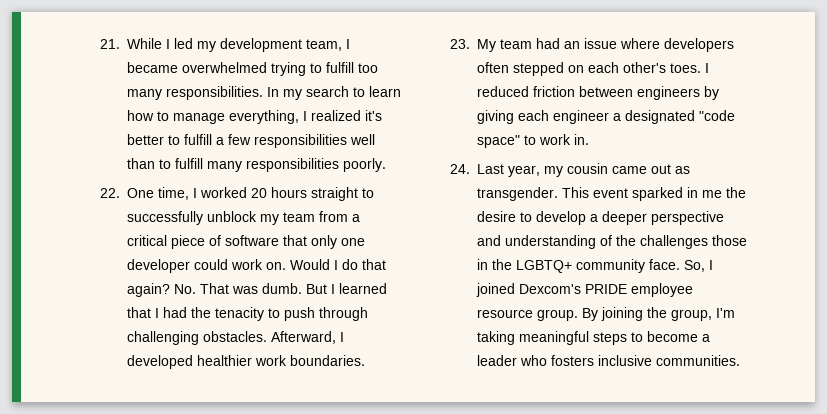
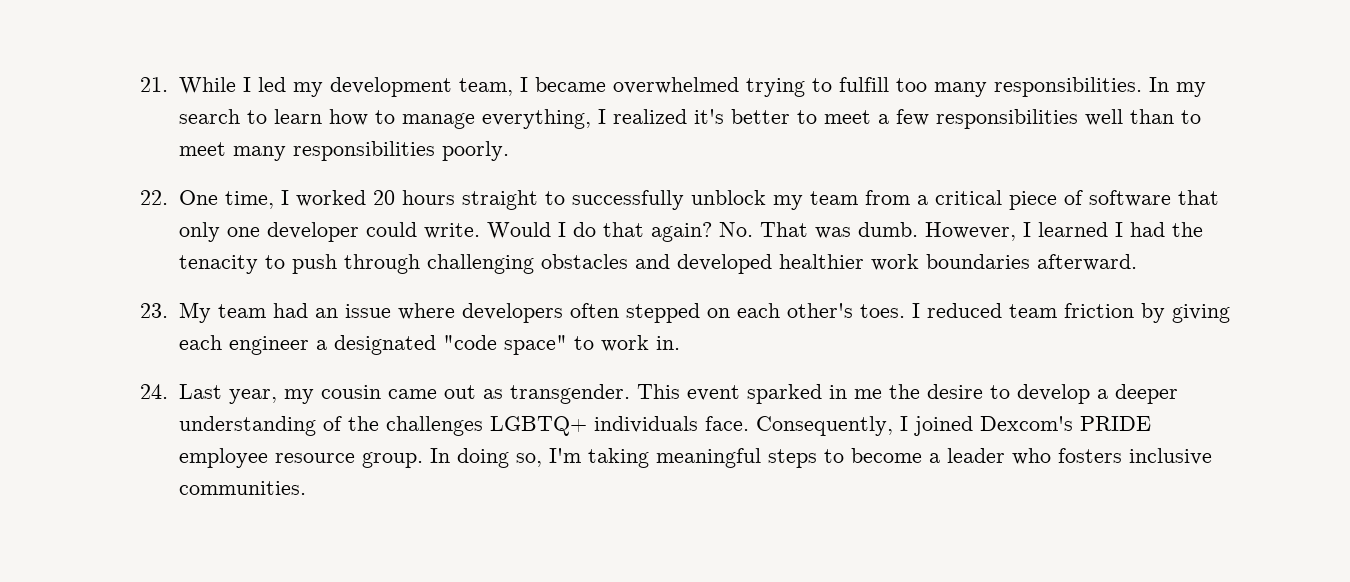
[183,134,212,145] fulfill -> [824,110,872,124] meet
[174,158,203,169] fulfill -> [179,142,227,156] meet
[230,259,286,270] work on. -> [424,223,481,239] write.
[305,284,327,294] But -> [925,222,1017,241] However,
[126,307,151,318] that -> (1109, 229) none
[202,331,344,344] obstacles. Afterward, I -> [541,254,671,269] obstacles and
[289,355,365,366] boundaries. -> [926,254,1138,271] boundaries afterward.
[532,86,700,100] friction between engineers -> [1009,303,1135,318] team friction
[650,211,724,225] [476,235,501,246] perspective and -> (1179, 394) none
[711,235,747,246] [476,259,705,273] those in the LGBTQ+ community face. So, -> [490,416,894,436] LGBTQ+ individuals face. Consequently,
[581,307,712,321] By joining the group, -> [430,448,543,468] In doing so,

